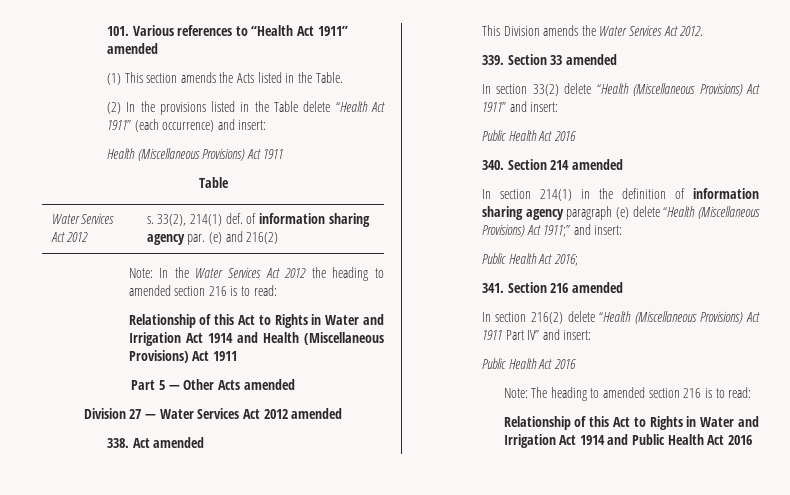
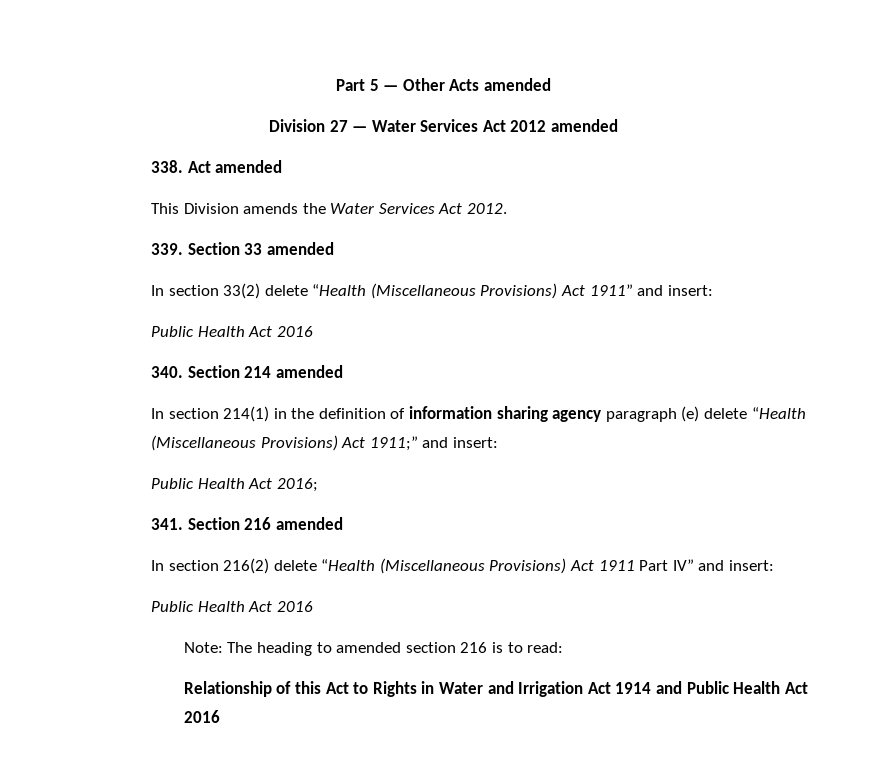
[106,25,348,36] [106,43,158,54] [106,72,343,85] [106,101,385,115] [106,119,267,132] [106,148,284,161] [198,177,229,188] [51,213,115,224] [50,232,89,242] [146,213,370,227] [146,231,279,245] [128,267,384,281] [128,285,277,296] [128,314,385,328] [128,332,385,346] [128,350,237,363] 101. Various references to “Health Act 1911” amended // (1) This section amends the Acts listed in the Table. // (2) In the provisions listed in the Table delete “Health Act 1911” (each occurrence) and insert: // Health (Miscellaneous Provisions) Act 1911 // Table // Water Services Act 2012 | s. 33(2), 214(1) def. of information sharing agency par. (e) and 216(2) // Note: In the Water Services Act 2012 the heading to amended section 216 is to read: // Relationship of this Act to Rights in Water and Irrigation Act 1914 and Health (Miscellaneous Provisions) Act 1911 // -> (336, 85) none

